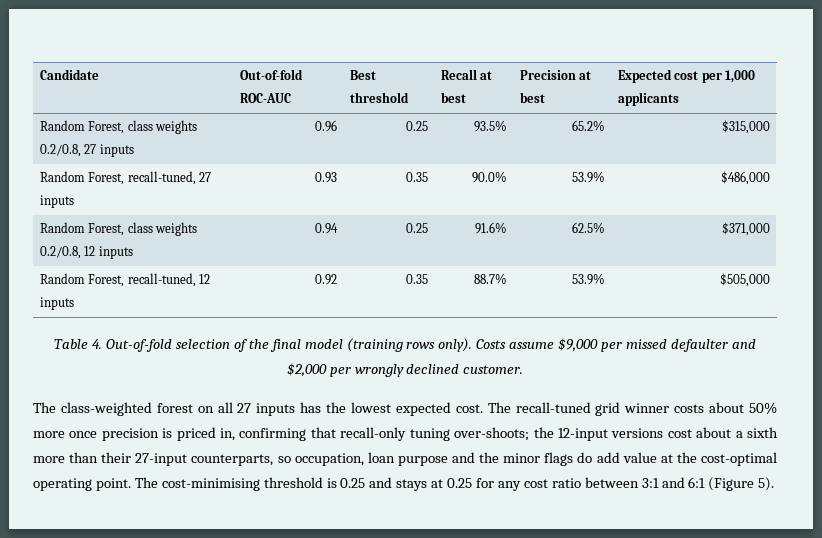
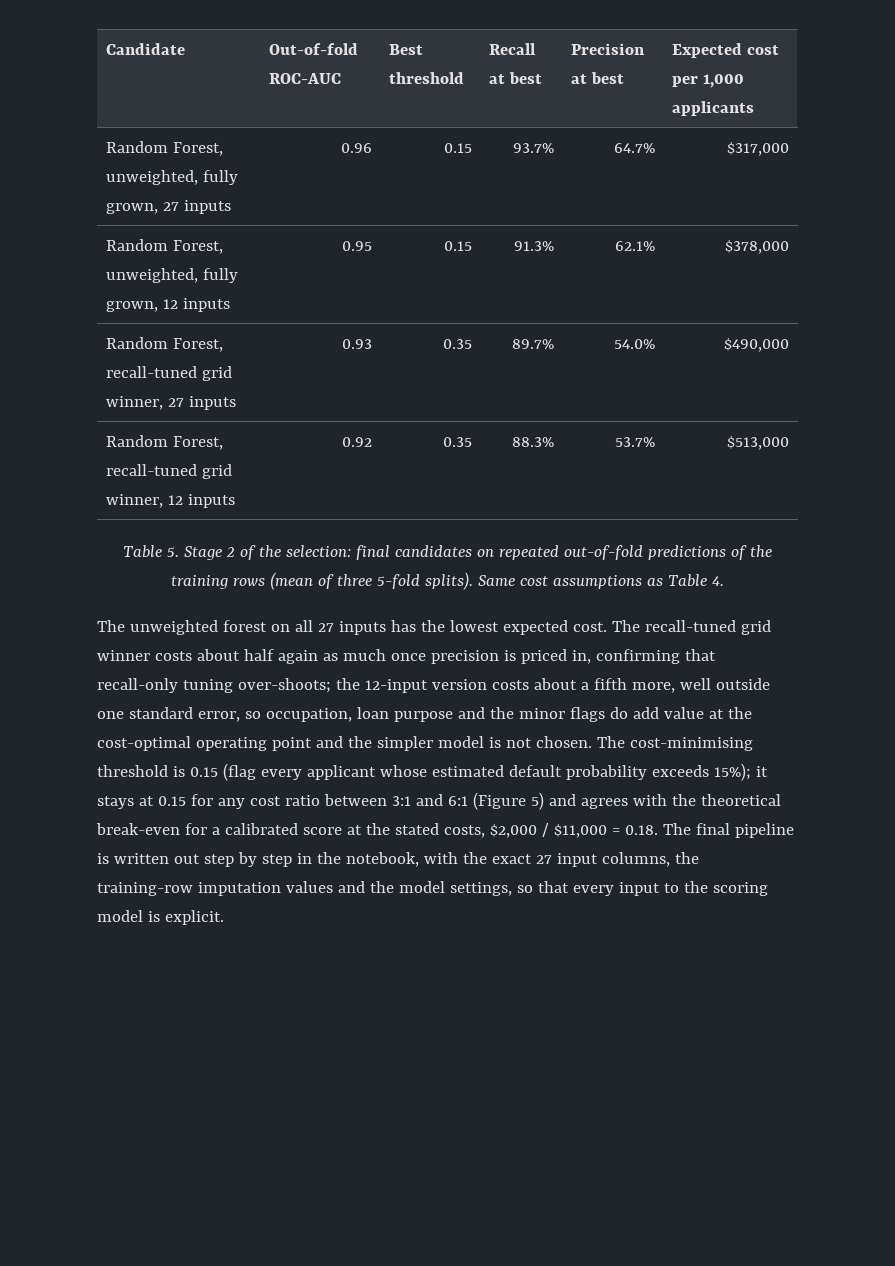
[127,120,198,134] [39,144,81,157] class weights 0.2/0.8, -> [106,170,239,185] [106,203,159,214] unweighted, fully grown,
[406,121,429,131] [474,120,508,132] [572,120,606,131] [722,120,771,134] [39,171,196,185] 0.25 | 93.5% | 65.2% | $315,000 // Random Forest, recall-tuned, -> [443,143,472,153] [512,143,554,153] [613,143,655,153] [726,142,789,156] [106,239,224,254] [106,268,239,283] [106,298,231,312] [341,241,372,251] [443,241,472,251] [513,241,554,251] [614,241,655,251] [724,240,789,254] [106,337,224,352] [106,366,233,381] [106,396,164,410] 0.15 | 93.7% | 64.7% | $317,000 // Random Forest, unweighted, fully grown, 12 inputs | 0.95 | 0.15 | 91.3% | 62.1% | $378,000 // Random Forest, recall-tuned grid winner,
[472,171,508,183] [572,171,606,183] [721,171,771,185] [39,222,198,236] [39,246,133,259] [315,223,339,234] [406,223,429,233] [475,222,508,234] [572,222,606,233] [722,222,771,236] [39,273,211,287] [39,297,74,310] [315,274,338,285] [406,274,429,284] [474,273,508,284] [572,273,606,285] [720,273,771,287] [54,338,756,352] [286,363,524,377] [33,402,152,416] 90.0% | 53.9% | $486,000 // Random Forest, class weights 0.2/0.8, 12 inputs | 0.94 | 0.25 | 91.6% | 62.5% | $371,000 // Random Forest, recall-tuned, 12 inputs | 0.92 | 0.35 | 88.7% | 53.9% | $505,000 // Table 4. Out-of-fold selection of the final model (training rows only). Costs assume $9,000 per missed defaulter and $2,000 per wrongly declined customer. // The class-weighted -> [511,339,554,349] [613,339,655,349] [723,338,789,352] [106,435,224,450] [106,464,233,479] [106,494,236,508] [341,437,372,447] [442,437,472,447] [511,437,554,447] [614,437,655,447] [726,436,789,450] [123,545,772,560] [171,572,724,590] [97,620,218,635] 89.7% | 54.0% | $490,000 // Random Forest, recall-tuned grid winner, 12 inputs | 0.92 | 0.35 | 88.3% | 53.7% | $513,000 // Table 5. Stage 2 of the selection: final candidates on repeated out-of-fold predictions of the training rows (mean of three 5-fold splits). Same cost assumptions as Table 4. // The unweighted
[749,402,778,414] [33,431,65,438] 50% more -> [243,649,386,664] half again as much
[611,427,778,438] [33,452,274,466] versions cost about a sixth more than their 27-input counterparts, -> [431,678,770,693] [97,707,240,722] version costs about a fifth more, well outside one standard error,
[95,477,393,491] point. The cost-minimising threshold is 0.25 and -> [271,736,753,751] [97,763,768,781] point and the simpler model is not chosen. The cost-minimising threshold is 0.15 (flag every applicant whose estimated default probability exceeds 15%); it
[447,478,473,488] 0.25 -> [157,796,186,806] 0.15
[758,477,775,491] 5). -> [530,792,781,810] [96,823,794,838] [97,852,699,867] [97,881,768,896] [97,910,224,925] 5) and agrees with the theoretical break-even for a calibrated score at the stated costs, $2,000 / $11,000 = 0.18. The final pipeline is written out step by step in the notebook, with the exact 27 input columns, the training-row imputation values and the model settings, so that every input to the scoring model is explicit.

